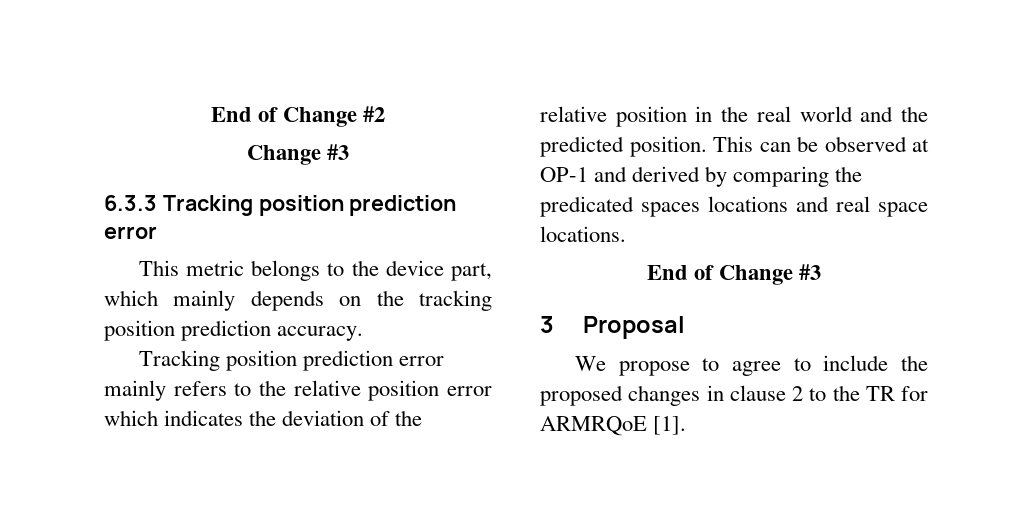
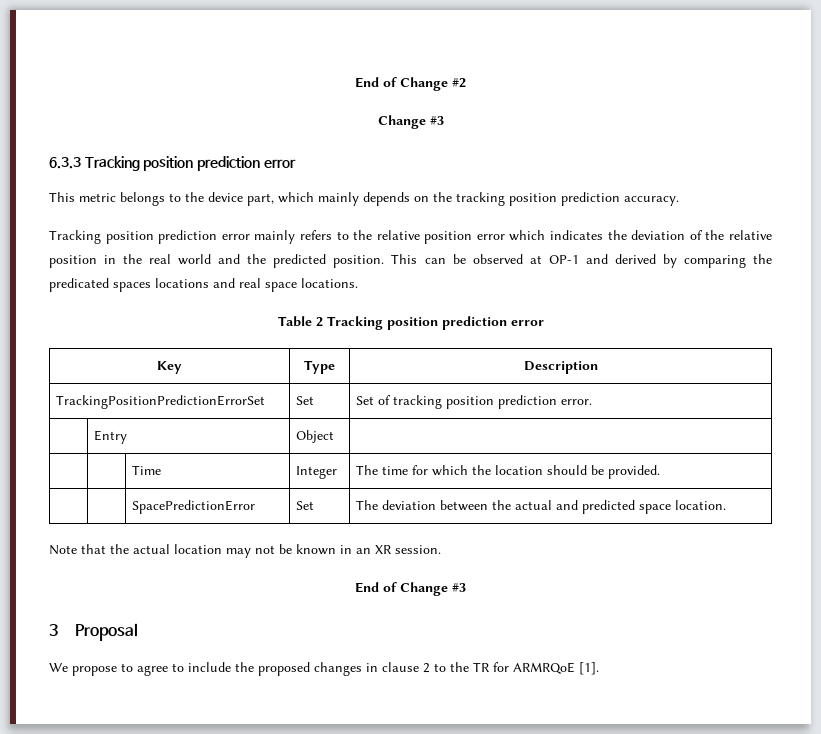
(626, 234) none -> [277,316,544,330] [157,361,182,374] [304,360,335,374] [523,361,598,374] [55,395,265,409] [295,396,314,405] [355,395,592,409] [93,430,127,444] [295,430,334,443] [131,465,161,475] [295,466,337,479] [355,465,660,479] [131,500,255,514] [295,501,314,510] [355,500,726,514] [49,544,441,558] // Table 2 Tracking position prediction error // Key | Type | Description // TrackingPositionPredictionErrorSet | Set | Set of tracking position prediction error. // | Entry | Object | // | | Time | Integer | The time for which the location should be provided. // | | SpacePredictionError | Set | The deviation between the actual and predicted space location. // Note that the actual location may not be known in an XR session.

